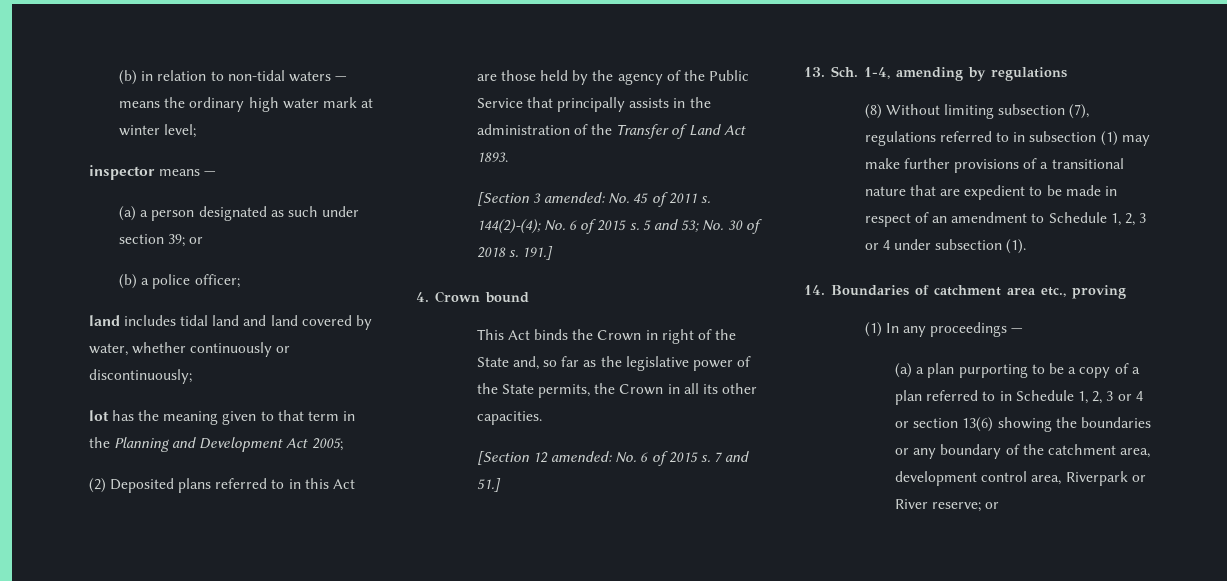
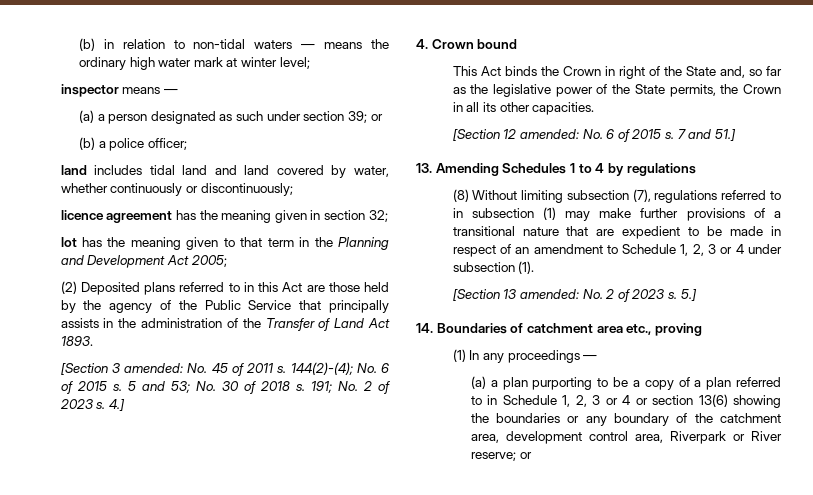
(192, 376) none -> [60,210,388,223] // licence agreement has the meaning given in section 32;
[522,246,554,260] 191.] -> [310,381,390,394] [59,399,125,411] 191; No. 2 of 2023 s. 4.]
[831,66,963,81] Sch. 1-4, amending -> [435,163,605,176] Amending Schedules 1 to 4
(1027, 246) none -> [452,289,697,302] // [Section 13 amended: No. 2 of 2023 s. 5.]

